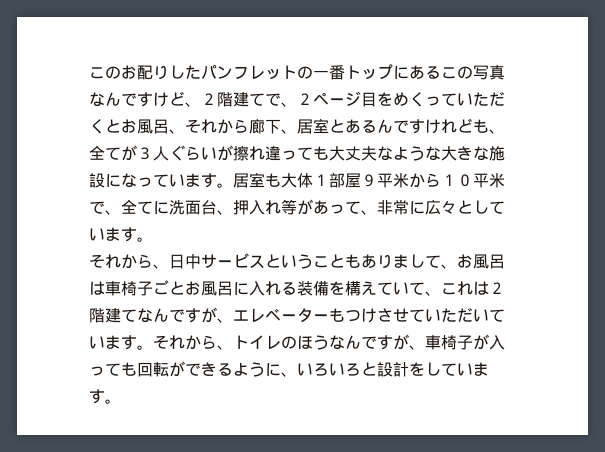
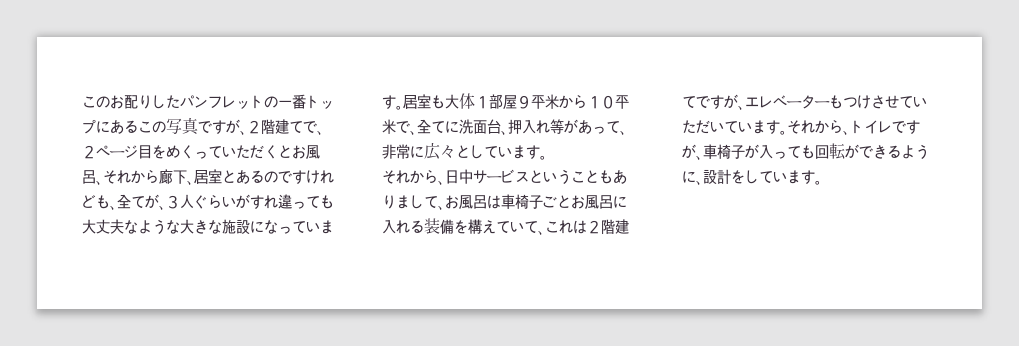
[89,91,185,107] なんですけど -> [198,119,240,134] ですが
[377,119,393,133] ん -> [264,171,278,183] の
(137, 153) none -> [159,205,166,210] 、
[233,146,249,161] 擦 -> [250,195,264,209] す
[137,308,169,323] なん -> (696, 102) none
[281,335,361,350] のほうなん -> (892, 127) none
[297,362,377,376] いろいろと -> (703, 182) none

